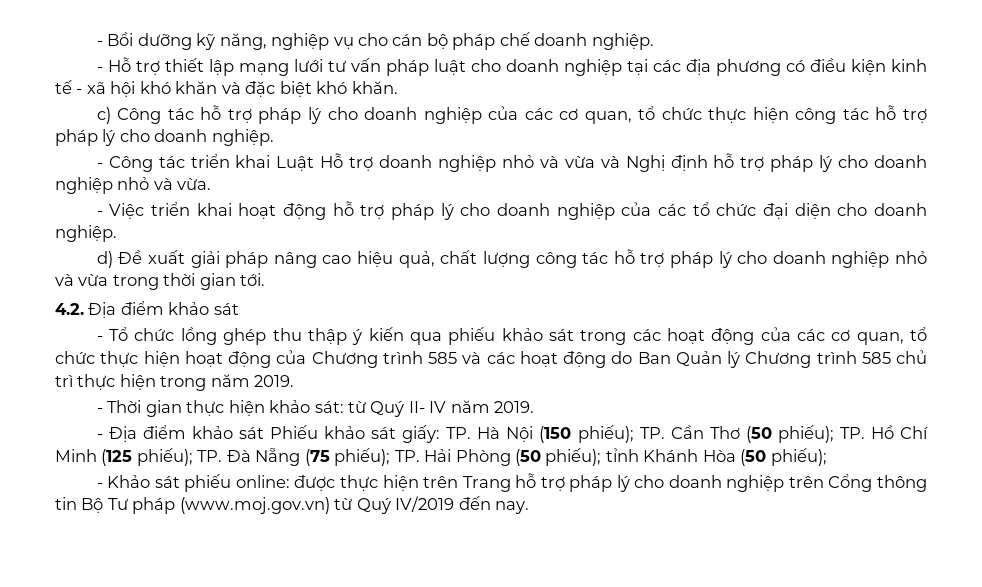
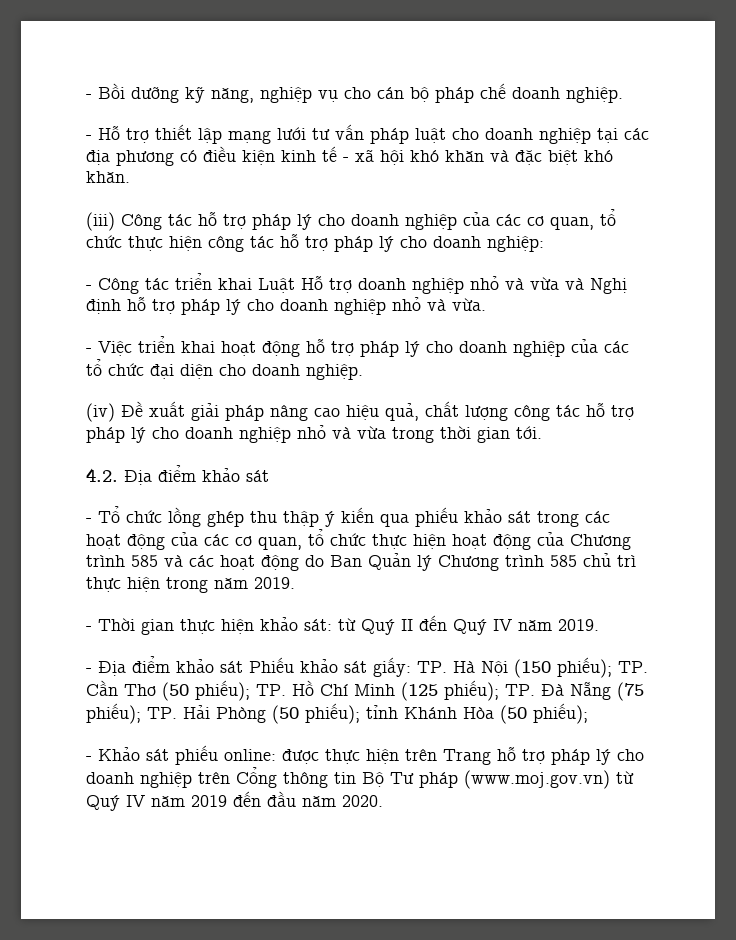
[96,107,111,124] c) -> [86,212,115,231] (iii)
[211,129,274,146] nghiệp. -> [487,236,544,252] nghiệp:
[96,251,113,268] d) -> [86,403,115,422] (iv)
[408,401,425,413] II- -> [401,615,487,635] II đến Quý
[395,496,530,514] IV/2019 đến nay. -> [126,791,383,807] IV năm 2019 đến đầu năm 2020.

